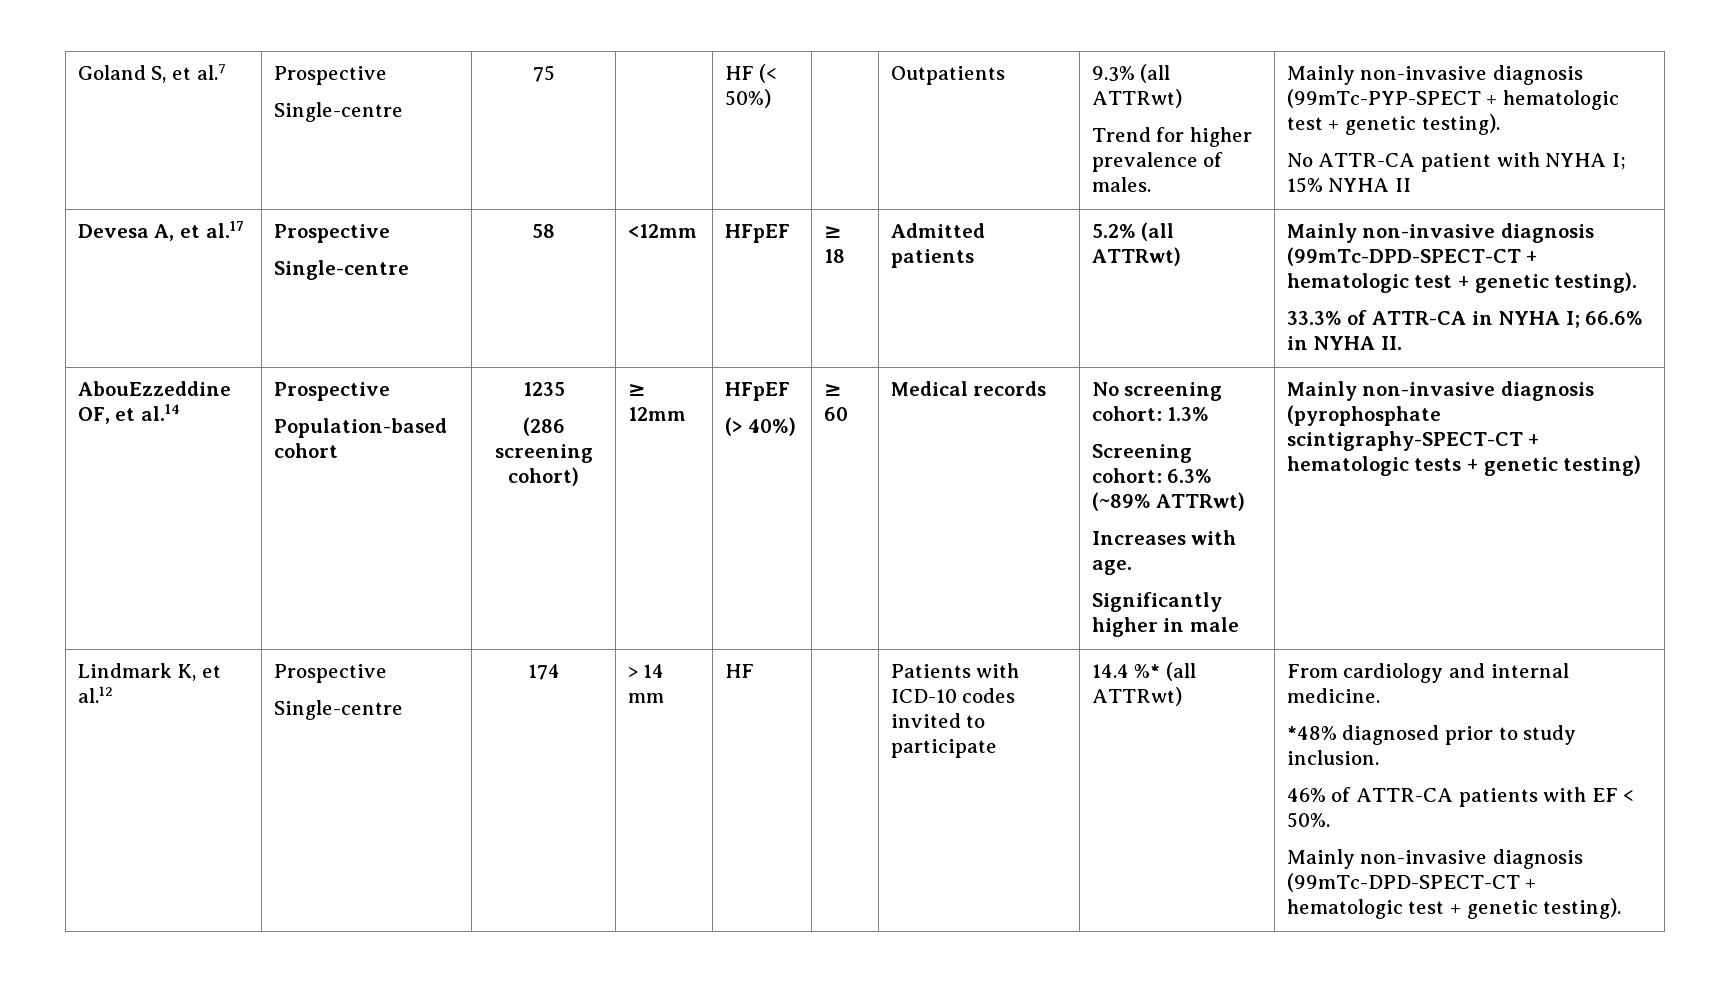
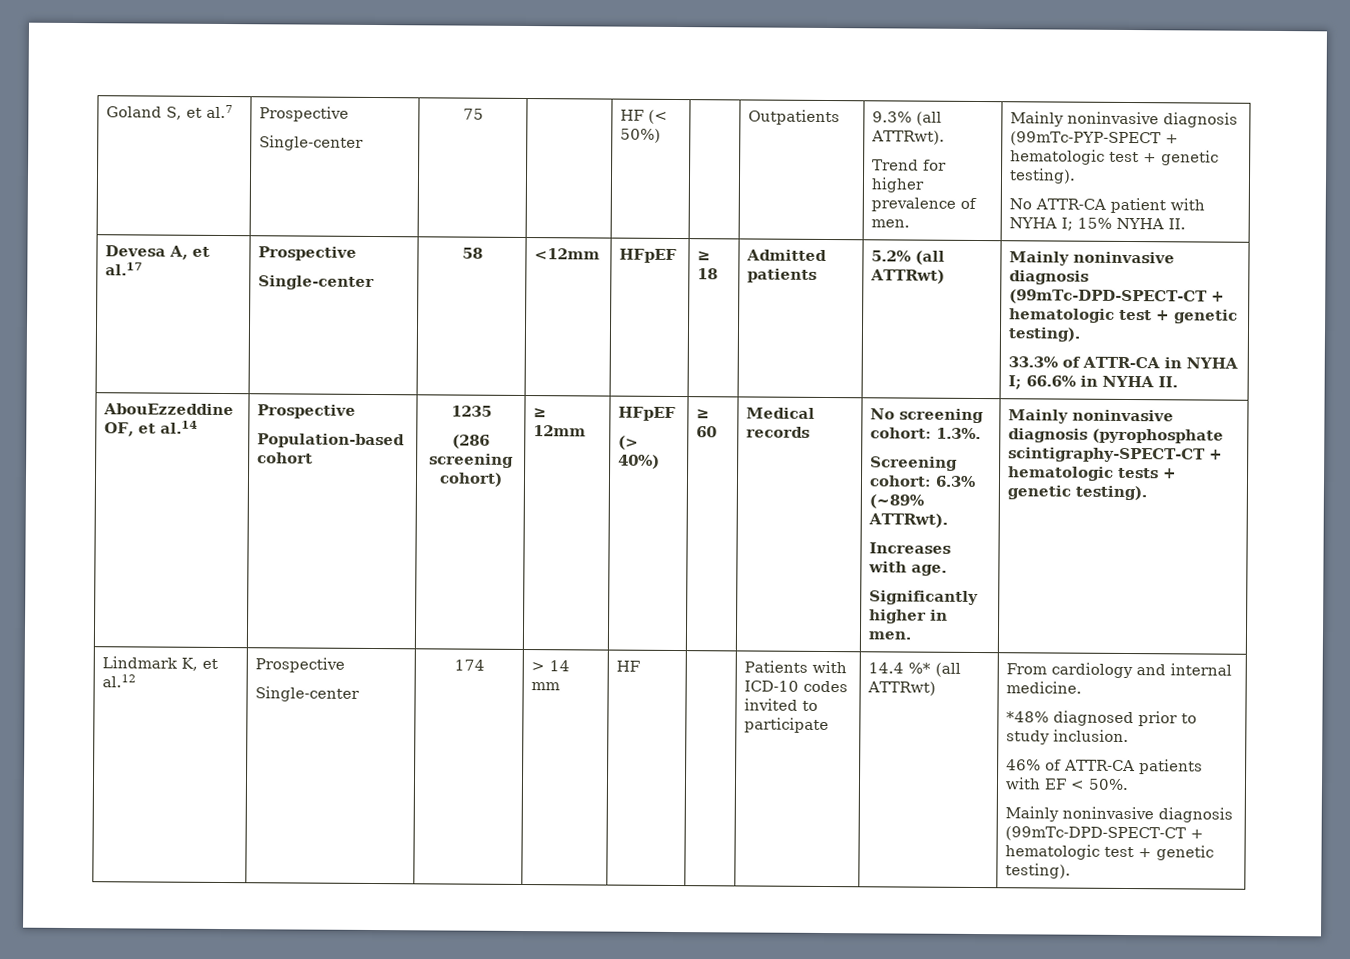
[273,102,403,122] Single-centre -> [259,135,365,151] Single-center
[1091,89,1182,108] ATTRwt) -> [871,130,946,145] ATTRwt).
[1091,177,1151,192] [1286,65,1488,85] males. | Mainly non-invasive -> [871,219,911,228] [1010,111,1160,127] men. | Mainly noninvasive
[1395,178,1412,192] II -> [1168,218,1187,230] II.
[273,260,409,280] Single-centre -> [258,275,376,291] Single-center
[1362,224,1496,238] non-invasive -> [1073,251,1176,264] noninvasive
[1167,407,1210,421] 1.3% -> [936,427,982,440] 1.3%.
[1156,492,1246,511] ATTRwt) -> [868,513,949,528] ATTRwt).
[1190,617,1240,632] [1286,381,1496,401] male | Mainly non-invasive -> [868,631,912,640] [1008,409,1175,424] men. | Mainly noninvasive
[1563,455,1642,476] testing) -> [1075,485,1148,501] testing).
[273,700,403,720] Single-centre -> [255,686,361,702] Single-center
[1360,850,1488,864] non-invasive -> [1062,806,1155,820] noninvasive

